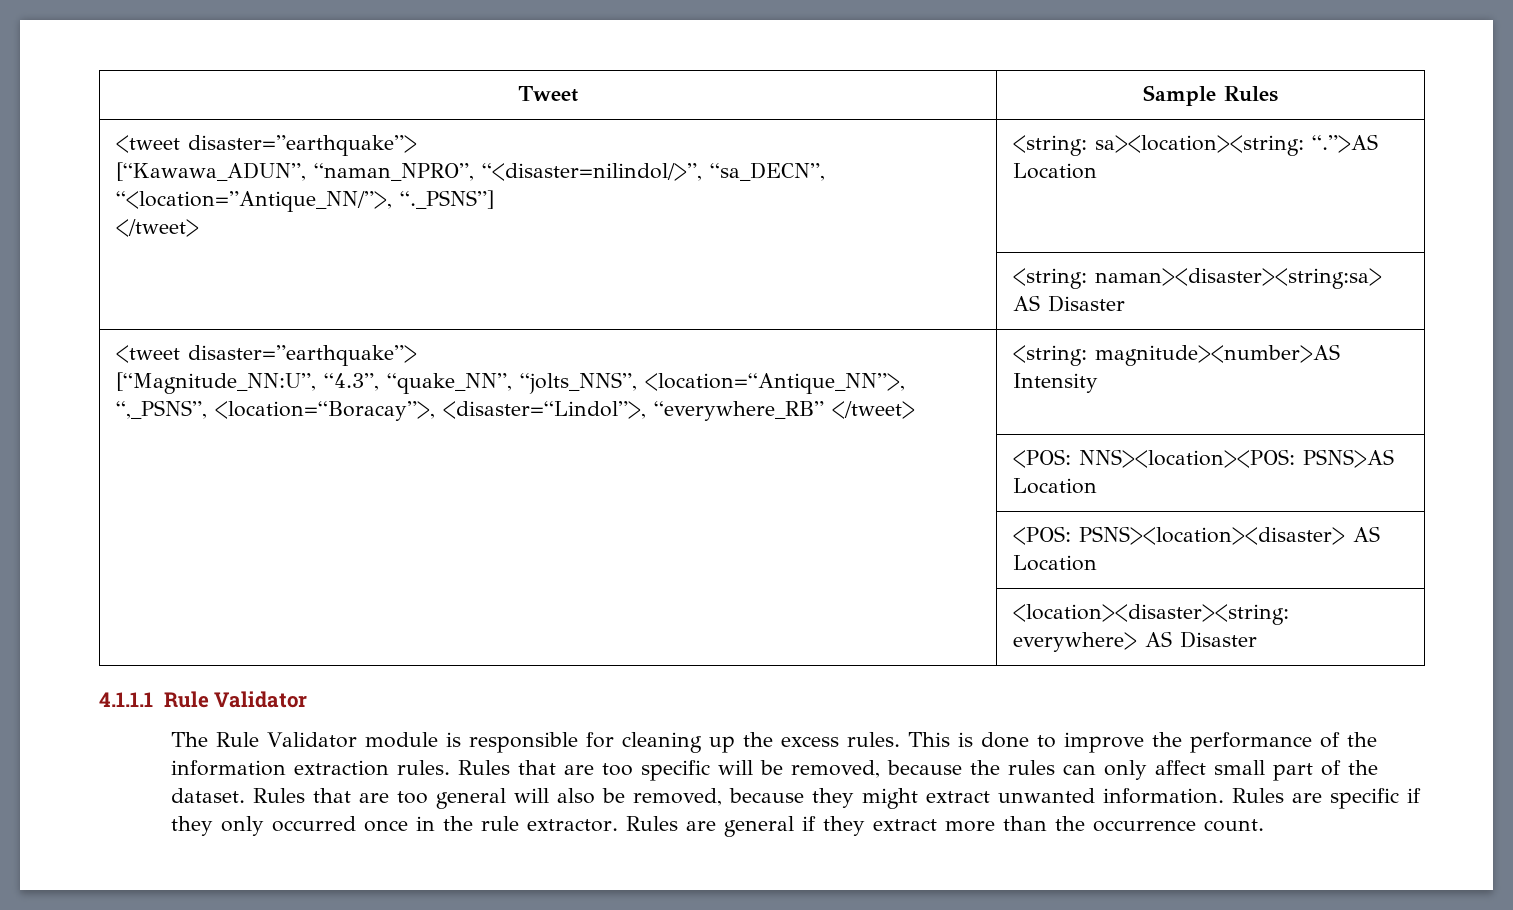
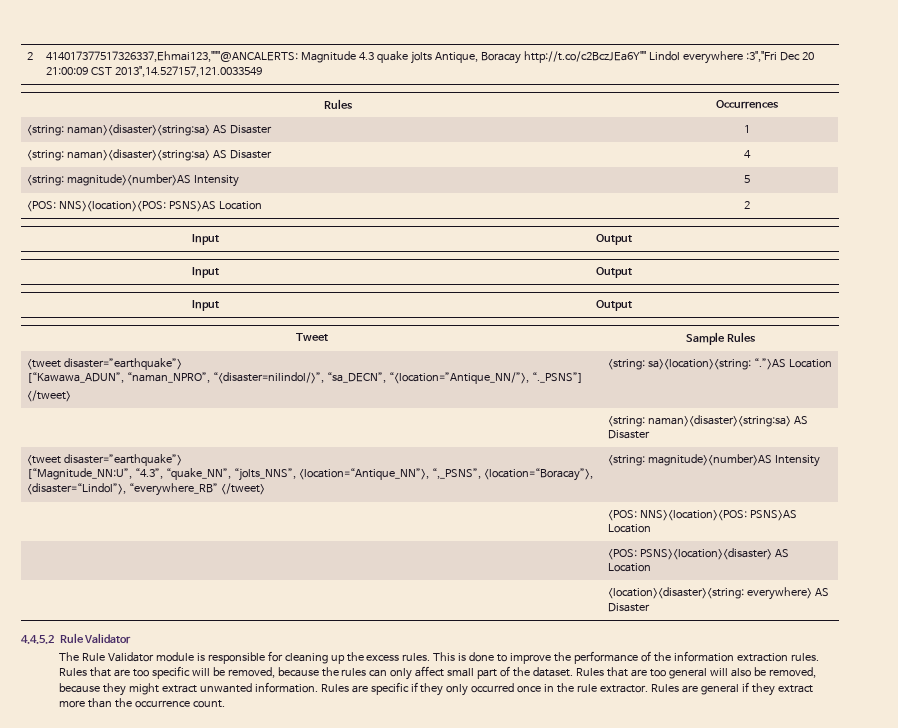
(518, 94) none -> [27,52,34,60] [46,51,814,64] [46,66,263,77] [324,99,353,109] [715,100,779,109] [27,124,273,136] [743,125,750,133] [27,149,273,161] [743,150,751,158] [27,174,240,187] [743,175,750,183] [27,201,263,212] [743,201,750,209] [191,234,219,245] [595,234,632,245] [191,267,219,278] [595,267,632,278] [191,300,219,311] [595,300,632,311] 2 | 414017377517326337,Ehmai123,"""@ANCALERTS: Magnitude 4.3 quake jolts Antique, Boracay http://t.co/c2BczJEa6Y"" Lindol everywhere :3","Fri Dec 20 21:00:09 CST 2013",14.527157,121.0033549 // Rules | Occurrences // <string: naman><disaster><string:sa> AS Disaster | 1 // <string: naman><disaster><string:sa> AS Disaster | 4 // <string: magnitude><number>AS Intensity | 5 // <POS: NNS><location><POS: PSNS>AS Location | 2 // Input | Output // Input | Output // Input | Output //
[99,692,153,707] 4.1.1.1 -> [21,635,54,644] 4.4.5.2

